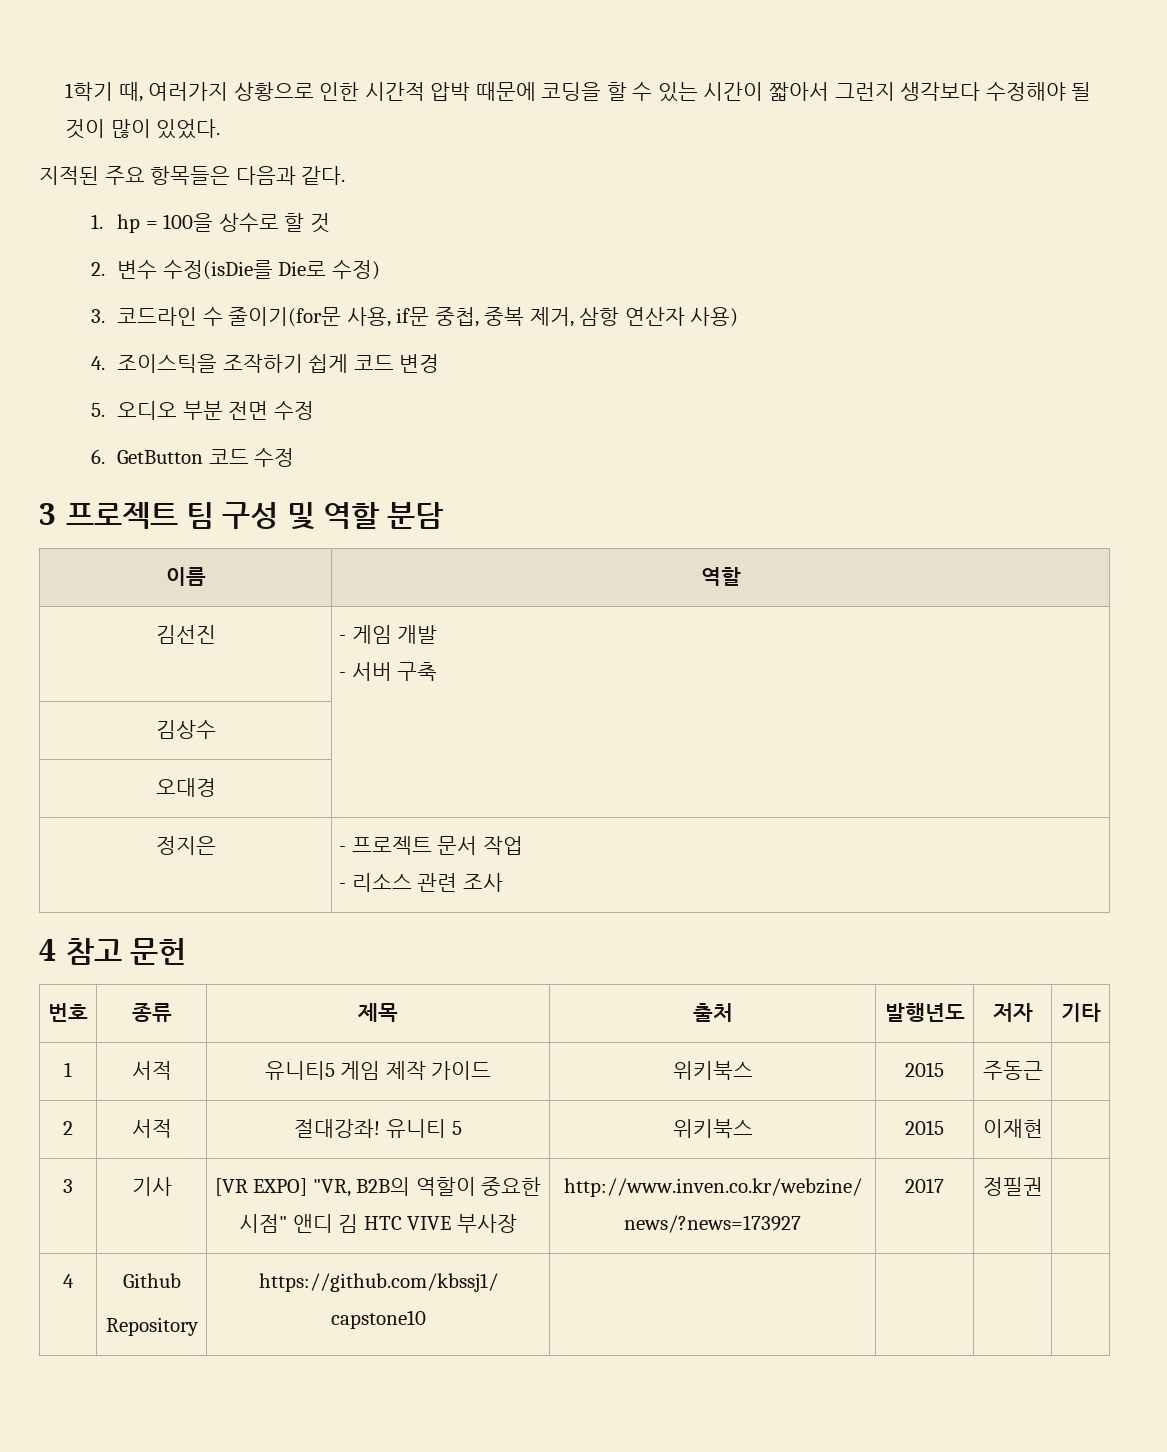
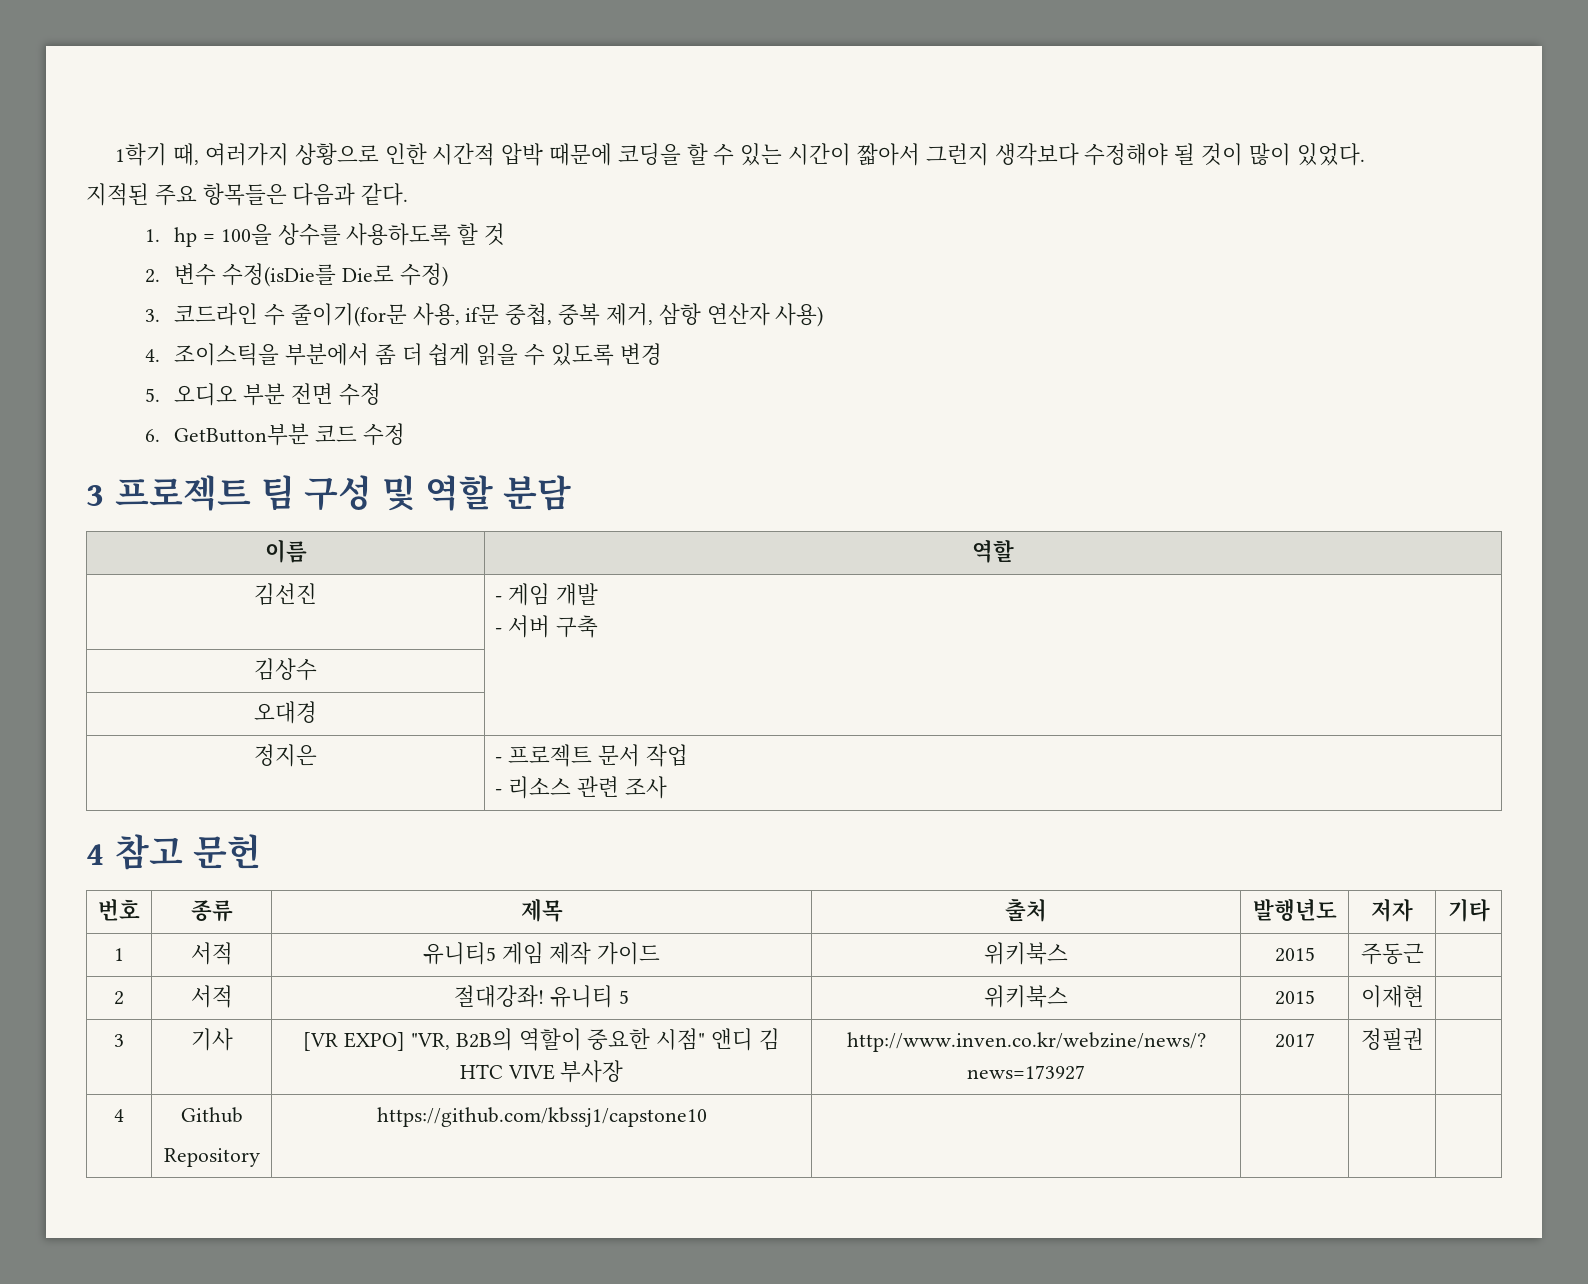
[218,213,279,232] 상수로 -> [277,223,452,246] 상수를 사용하도록
[222,354,394,373] 조작하기 쉽게 코드 -> [285,343,614,366] 부분에서 좀 더 쉽게 읽을 수 있도록
[117,450,204,464] GetButton -> [174,423,310,446] GetButton부분

